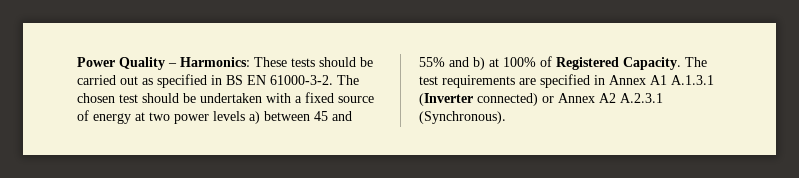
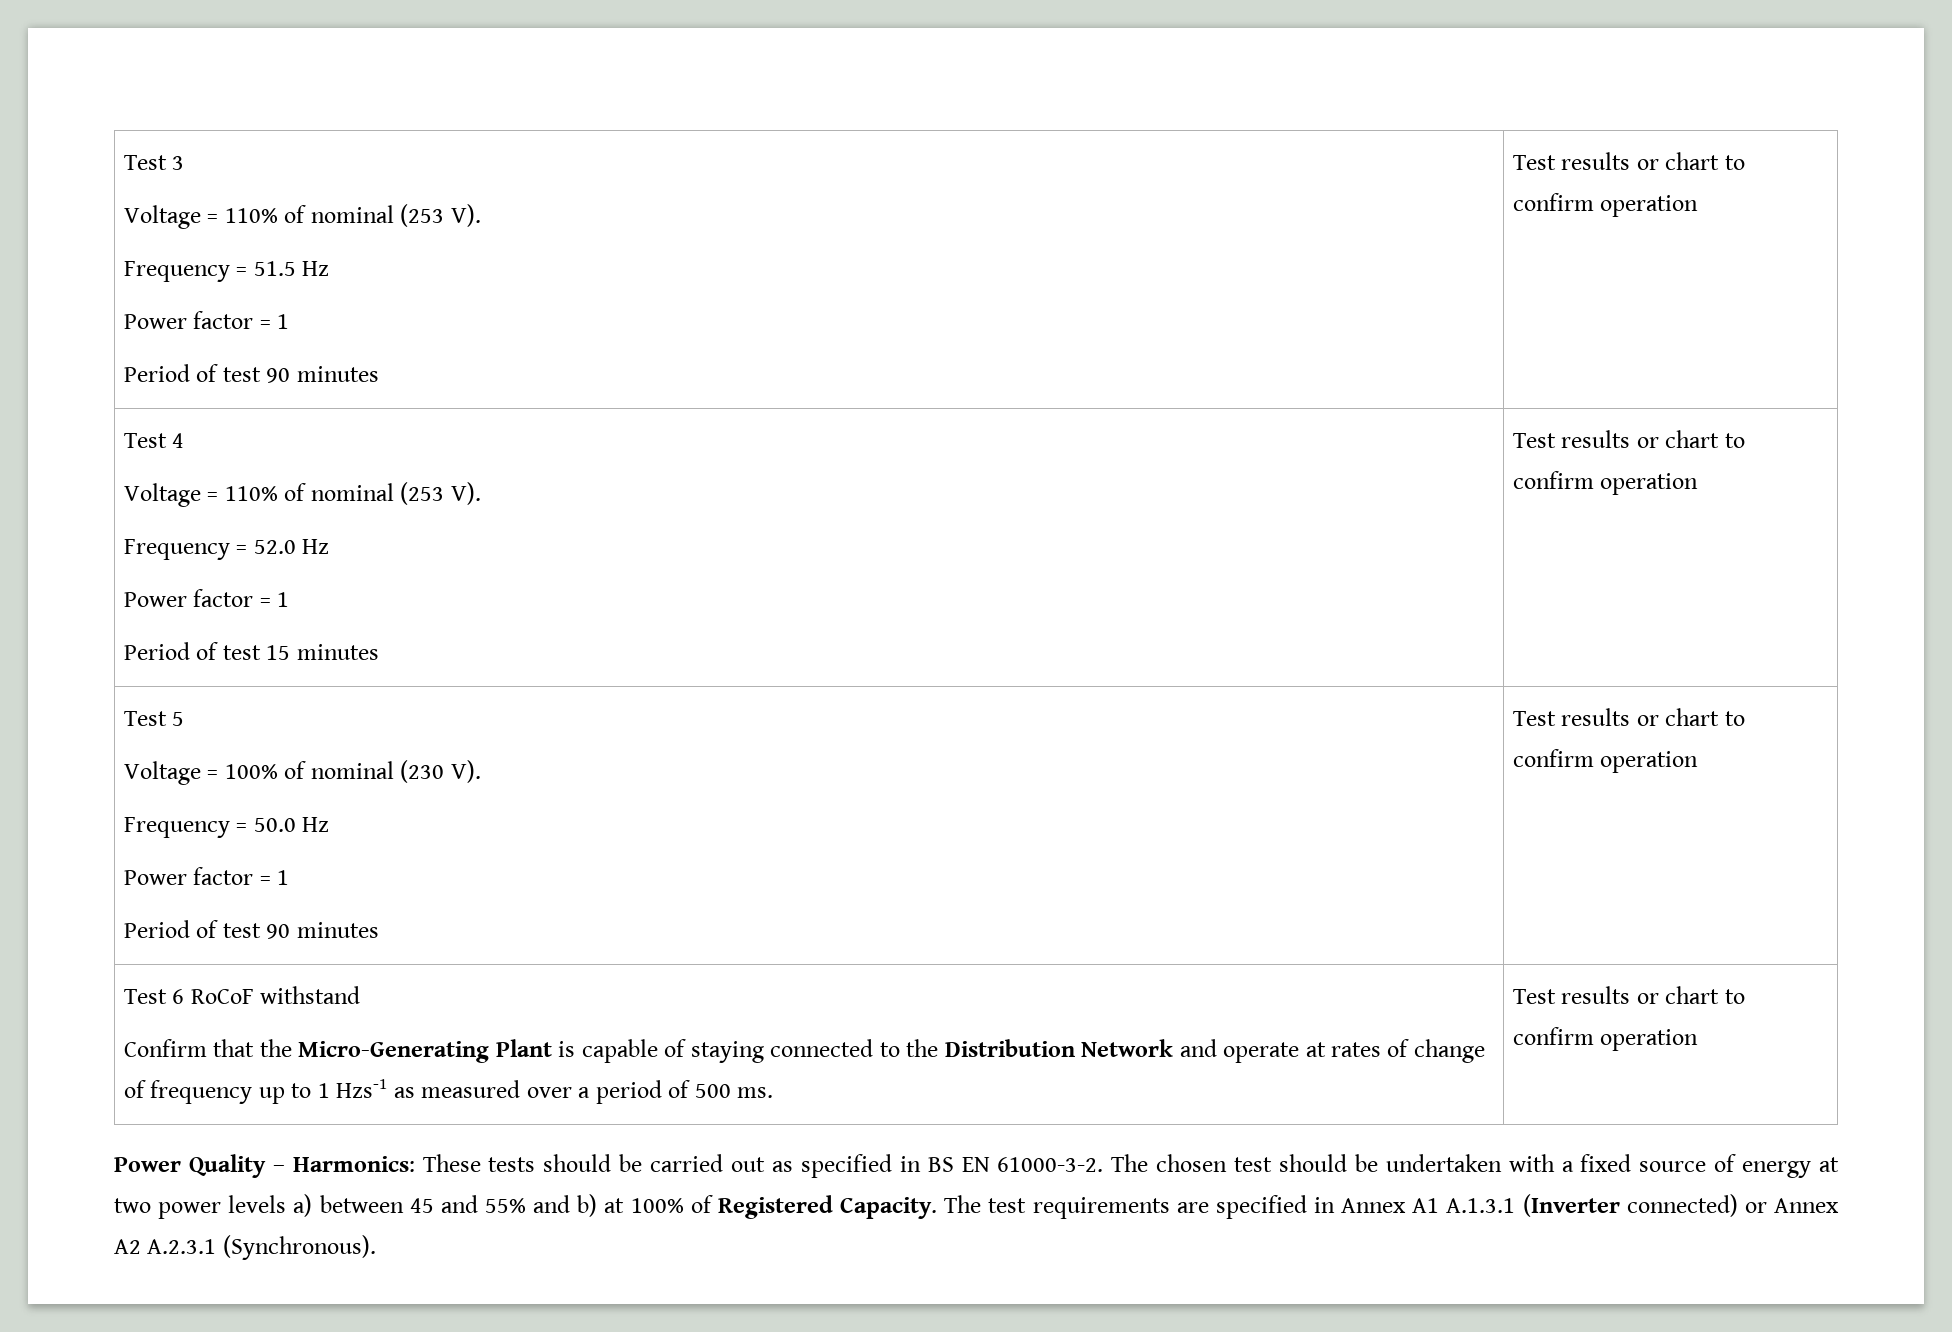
(77, 62) none -> [123,155,185,170] [123,204,481,229] [123,261,330,282] [123,311,290,329] [123,364,379,383] [1512,152,1745,170] [1512,193,1699,217] [123,433,185,448] [123,482,481,507] [123,539,330,560] [123,589,290,607] [123,642,379,660] [1512,430,1745,448] [1512,471,1699,495] [123,711,185,726] [123,760,481,785] [123,817,330,838] [123,867,290,885] [123,920,379,939] [1512,708,1745,726] [1512,749,1699,773] [123,986,361,1004] [123,1039,1485,1063] [123,1079,774,1104] [1512,986,1745,1004] [1512,1027,1699,1051] Test 3 // Voltage = 110% of nominal (253 V). // Frequency = 51.5 Hz // Power factor = 1 // Period of test 90 minutes | Test results or chart to confirm operation // Test 4 // Voltage = 110% of nominal (253 V). // Frequency = 52.0 Hz // Power factor = 1 // Period of test 15 minutes | Test results or chart to confirm operation // Test 5 // Voltage = 100% of nominal (230 V). // Frequency = 50.0 Hz // Power factor = 1 // Period of test 90 minutes | Test results or chart to confirm operation // Test 6 RoCoF withstand // Confirm that the Micro-Generating Plant is capable of staying connected to the Distribution Network and operate at rates of change of frequency up to 1 Hzs-1 as measured over a period of 500 ms. | Test results or chart to confirm operation //

